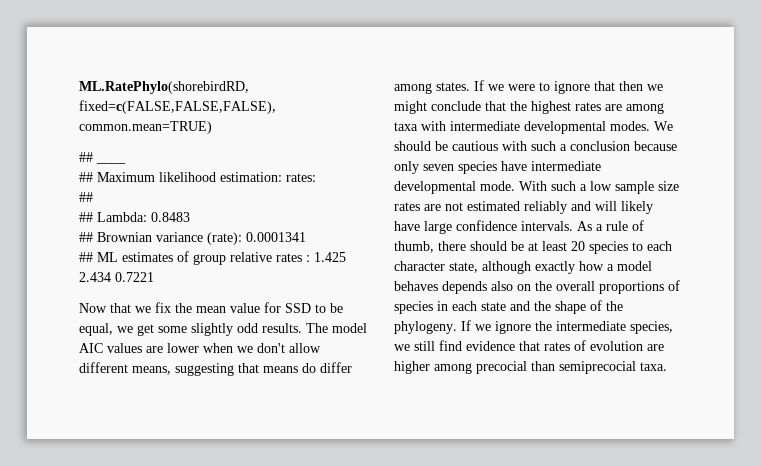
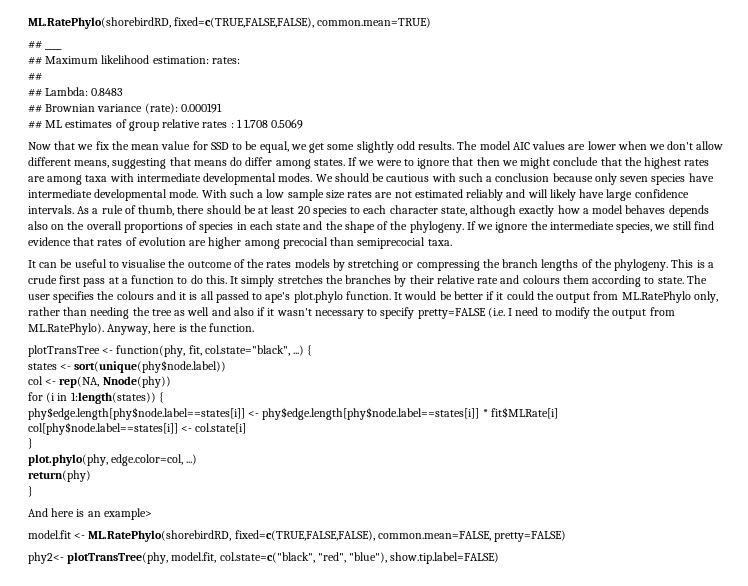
[79,81,249,94] [79,100,276,114] ML.RatePhylo(shorebirdRD, fixed=c(FALSE,FALSE,FALSE), -> [28,17,315,29] ML.RatePhylo(shorebirdRD, fixed=c(TRUE,FALSE,FALSE),
[246,232,306,242] 0.0001341 -> [180,103,222,113] 0.000191
[314,252,346,262] [79,272,154,282] 1.425 2.434 0.7221 -> [236,119,304,129] 1 1.708 0.5069
(667, 366) none -> [28,259,714,271] [28,275,707,287] [28,291,718,303] [28,307,675,319] [28,323,255,335] [28,345,313,357] [28,360,227,373] [28,376,171,388] [28,392,164,404] [28,407,558,420] [28,422,247,435] [28,438,33,449] [28,454,198,466] [28,470,91,482] [28,486,33,497] [28,508,152,520] [28,530,567,542] [28,552,500,564] // It can be useful to visualise the outcome of the rates models by stretching or compressing the branch lengths of the phylogeny. This is a crude first pass at a function to do this. It simply stretches the branches by their relative rate and colours them according to state. The user specifies the colours and it is all passed to ape's plot.phylo function. It would be better if it could the output from ML.RatePhylo only, rather than needing the tree as well and also if it wasn't necessary to specify pretty=FALSE (i.e. I need to modify the output from ML.RatePhylo). Anyway, here is the function. // plotTransTree <- function(phy, fit, col.state="black", ...) { // states <- sort(unique(phy$node.label)) // col <- rep(NA, Nnode(phy)) // for (i in 1:length(states)) { // phy$edge.length[phy$node.label==states[i]] <- phy$edge.length[phy$node.label==states[i]] * fit$MLRate[i] // col[phy$node.label==states[i]] <- col.state[i] // } // plot.phylo(phy, edge.color=col, ...) // return(phy) // } // And here is an example> // model.fit <- ML.RatePhylo(shorebirdRD, fixed=c(TRUE,FALSE,FALSE), common.mean=FALSE, pretty=FALSE) // phy2<- plotTransTree(phy, model.fit, col.state=c("black", "red", "blue"), show.tip.label=FALSE)

